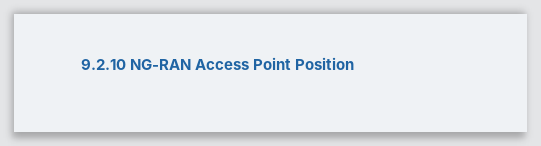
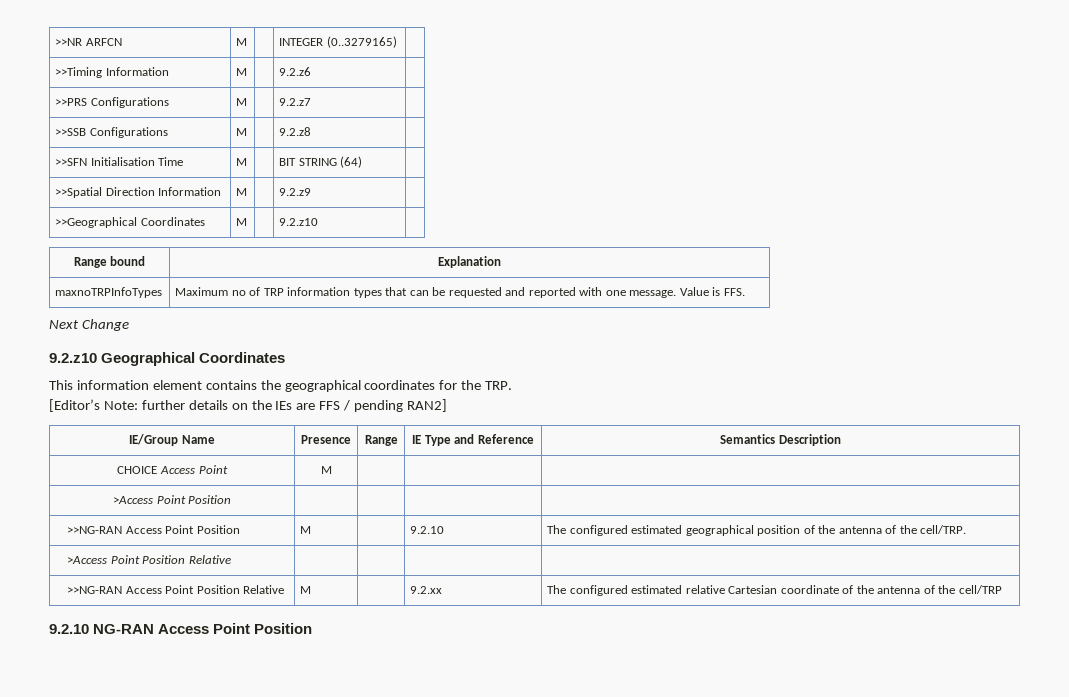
(81, 64) none -> [55,38,122,46] [236,38,248,46] [279,36,397,48] [55,67,169,78] [236,68,248,76] [279,67,312,76] [55,97,169,108] [236,98,248,106] [279,98,312,106] [55,127,168,138] [236,128,248,136] [279,127,312,136] [55,157,184,166] [236,158,248,166] [279,156,363,168] [55,187,222,198] [236,188,248,196] [279,188,312,196] [55,217,205,228] [236,218,248,226] [279,218,319,226] [73,256,146,268] [438,256,501,268] [55,287,163,298] [175,287,745,298] [49,319,129,331] [49,352,286,366] [49,380,513,392] [49,399,448,412] [129,434,215,446] [301,435,351,444] [364,435,398,446] [412,434,534,446] [720,434,841,446] [117,465,228,474] [320,466,332,474] [112,495,232,504] [67,525,240,534] [300,526,312,534] [410,526,445,534] [547,525,967,536] [67,555,231,564] [67,585,285,594] [300,586,312,594] [410,586,443,594] [547,585,1002,596] >>NR ARFCN | M | | INTEGER (0..3279165) | // >>Timing Information | M | | 9.2.z6 | // >>PRS Configurations | M | | 9.2.z7 | // >>SSB Configurations | M | | 9.2.z8 | // >>SFN Initialisation Time | M | | BIT STRING (64) | // >>Spatial Direction Information | M | | 9.2.z9 | // >>Geographical Coordinates | M | | 9.2.z10 | // Range bound | Explanation // maxnoTRPInfoTypes | Maximum no of TRP information types that can be requested and reported with one message. Value is FFS. // Next Change // 9.2.z10 Geographical Coordinates // This information element contains the geographical coordinates for the TRP. // [Editor’s Note: further details on the IEs are FFS / pending RAN2] // IE/Group Name | Presence | Range | IE Type and Reference | Semantics Description // CHOICE Access Point | M | | | // >Access Point Position | | | | // >>NG-RAN Access Point Position | M | | 9.2.10 | The configured estimated geographical position of the antenna of the cell/TRP. // >Access Point Position Relative | | | | // >>NG-RAN Access Point Position Relative | M | | 9.2.xx | The configured estimated relative Cartesian coordinate of the antenna of the cell/TRP //

